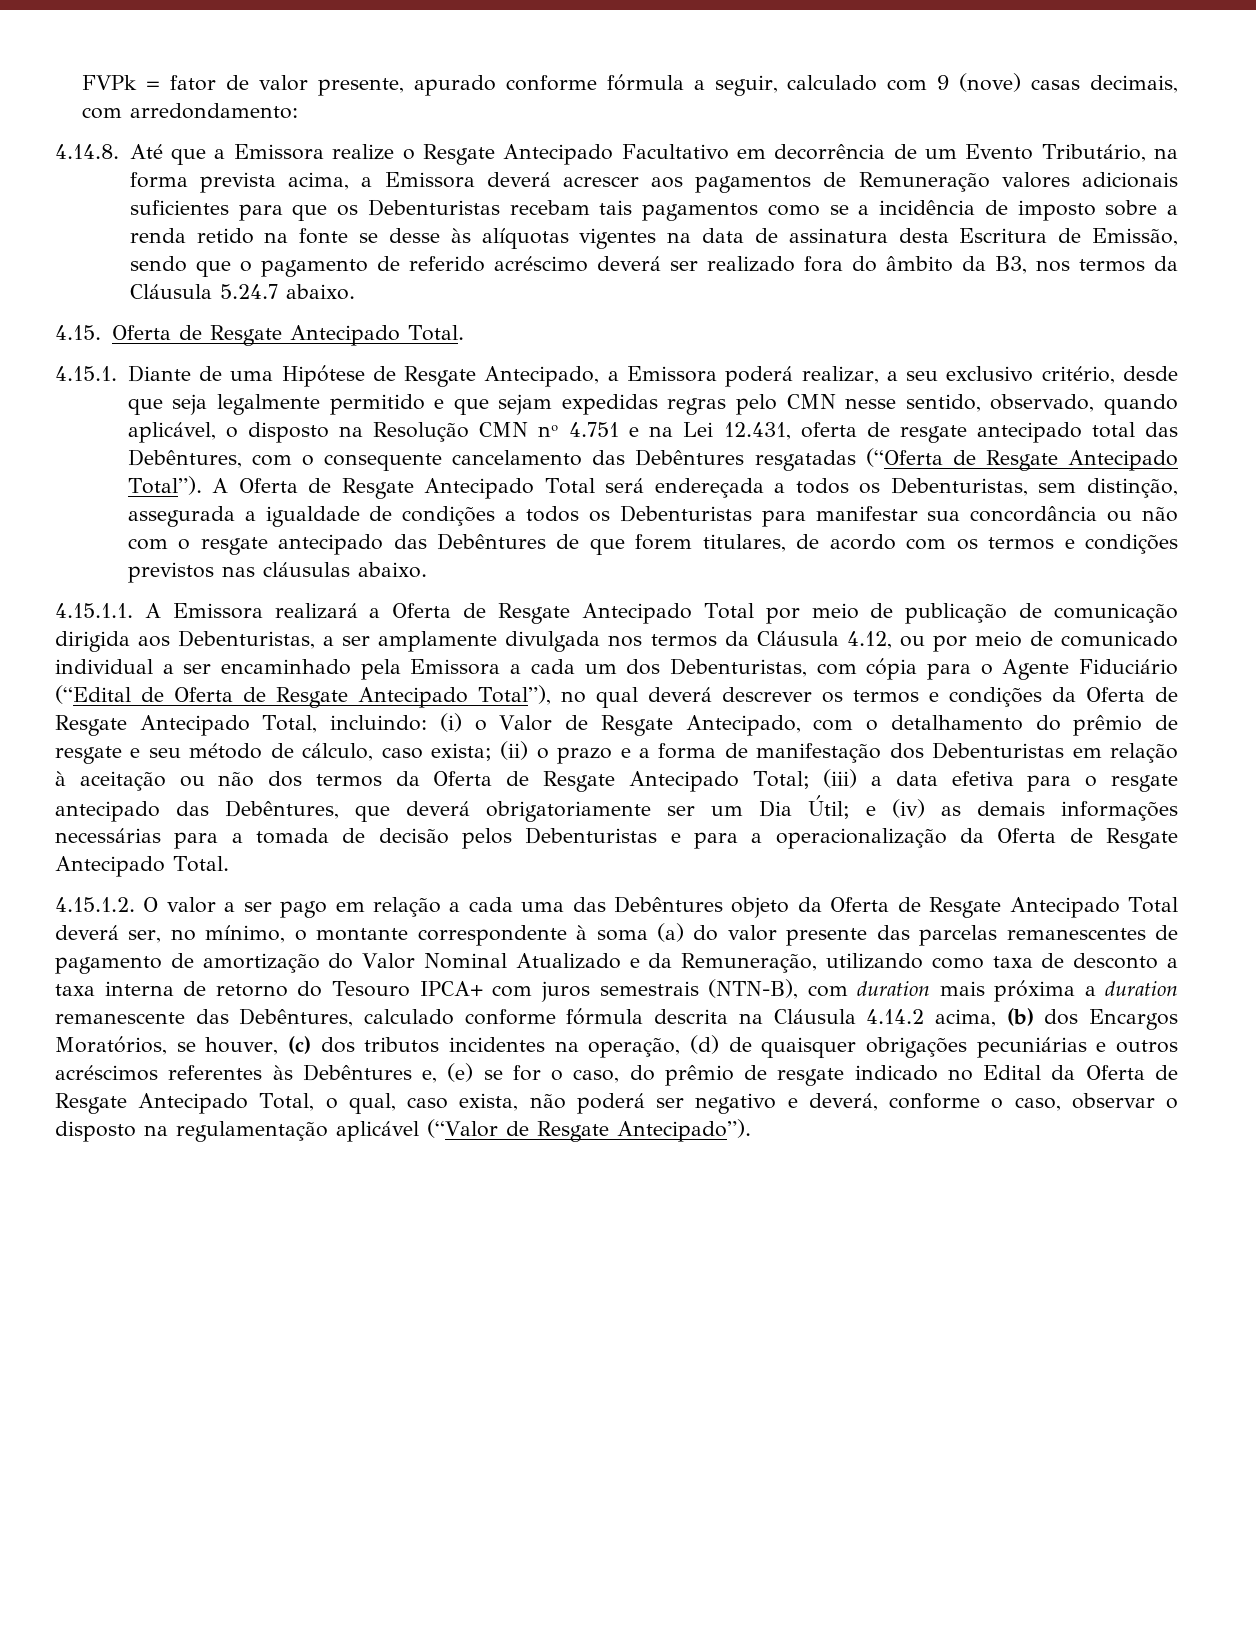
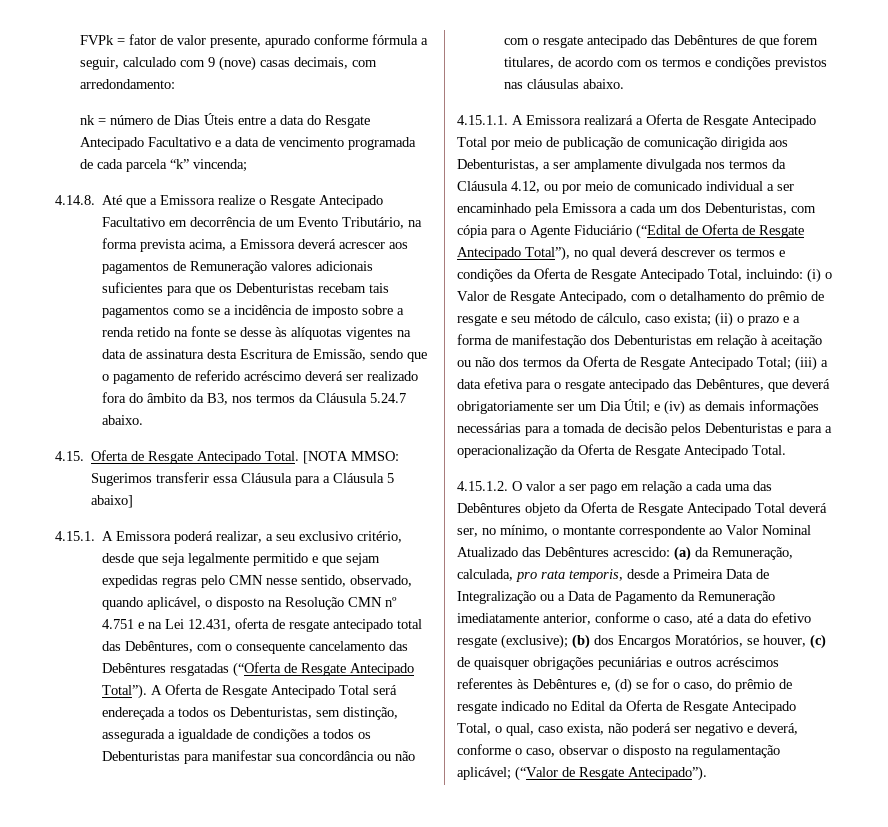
(299, 111) none -> [79,113,370,128] [79,137,416,150] [79,159,247,172] // nk = número de Dias Úteis entre a data do Resgate Antecipado Facultativo e a data de vencimento programada de cada parcela “k” vincenda;
[55,365,619,387] // 4.15.1. Diante de uma Hipótese de Resgate Antecipado, a -> [303,451,400,464] [91,472,395,486] [91,495,134,508] [55,531,114,541] [NOTA MMSO: Sugerimos transferir essa Cláusula para a Cláusula 5 abaixo] // 4.15.1. A
[576,923,1178,946] [55,953,1179,974] [55,979,1178,1002] [55,1008,996,1027] à soma (a) do valor presente das parcelas remanescentes de pagamento de amortização do Valor Nominal Atualizado e da Remuneração, utilizando como taxa de desconto a taxa interna de retorno do Tesouro IPCA+ com juros semestrais (NTN-B), com duration mais próxima a duration remanescente das Debêntures, calculado conforme fórmula descrita na Cláusula 4.14.2 acima, -> [709,525,811,535] [457,546,793,561] [457,569,769,582] [457,591,775,604] [457,612,811,625] [457,634,568,649] ao Valor Nominal Atualizado das Debêntures acrescido: (a) da Remuneração, calculada, pro rata temporis, desde a Primeira Data de Integralização ou a Data de Pagamento da Remuneração imediatamente anterior, conforme o caso, até a data do efetivo resgate (exclusive);
[320,1035,719,1058] dos tributos incidentes na operação, (d) -> (826, 641) none
[447,1063,474,1082] (e) -> [615,678,632,693] (d)
[336,1121,419,1142] aplicável -> [457,767,511,780] aplicável;

